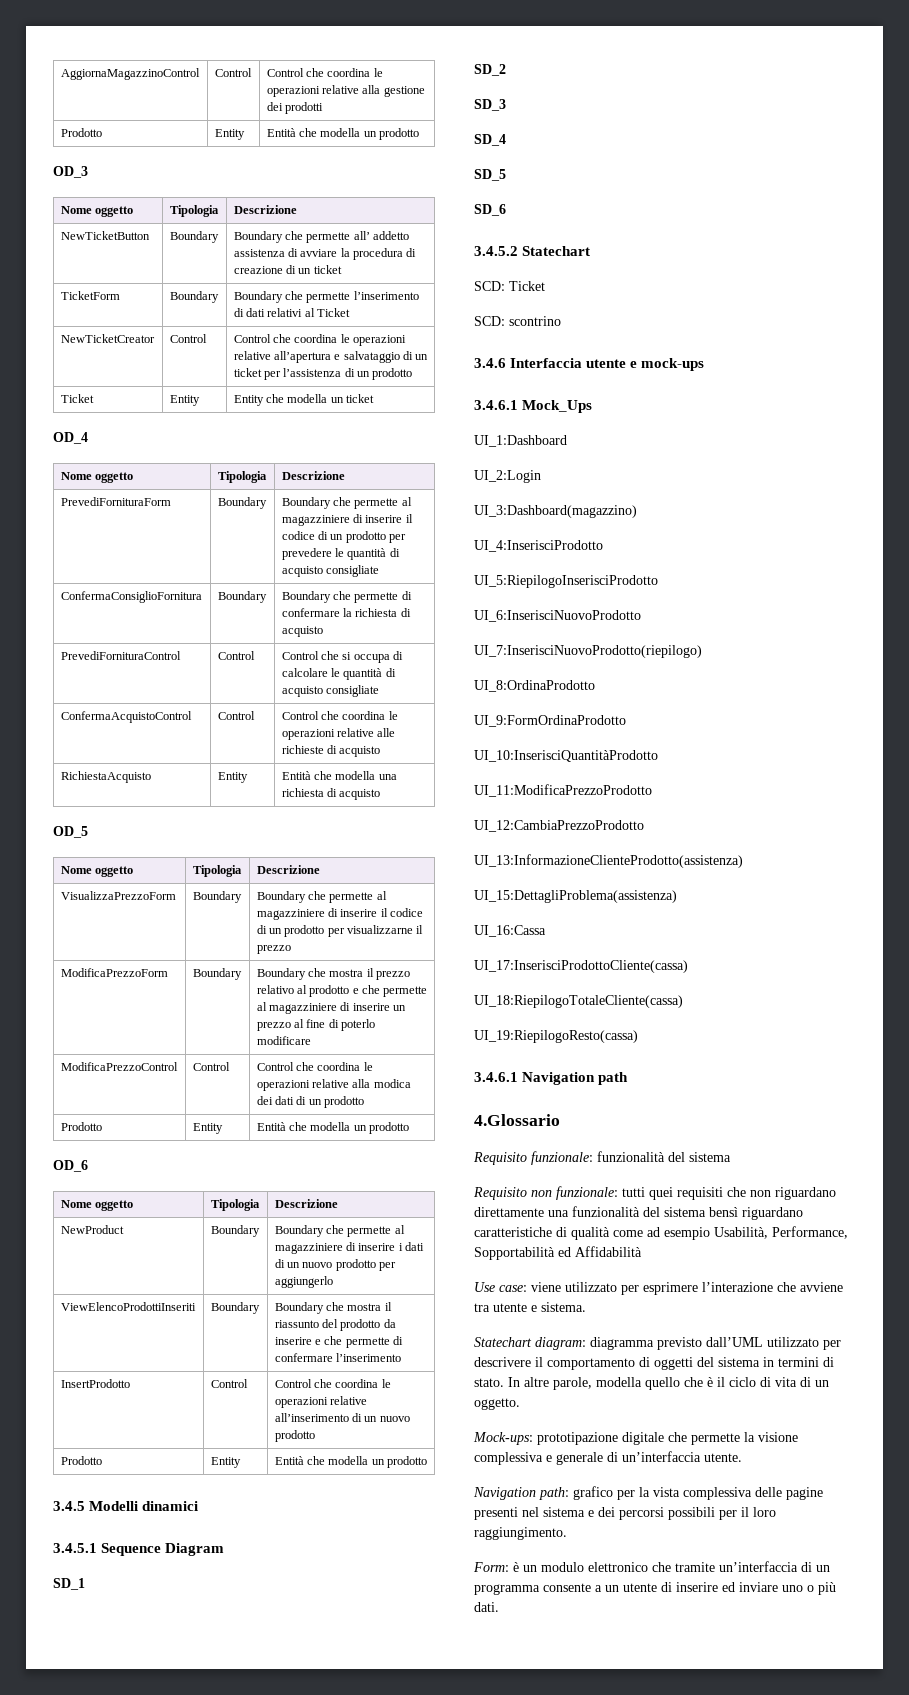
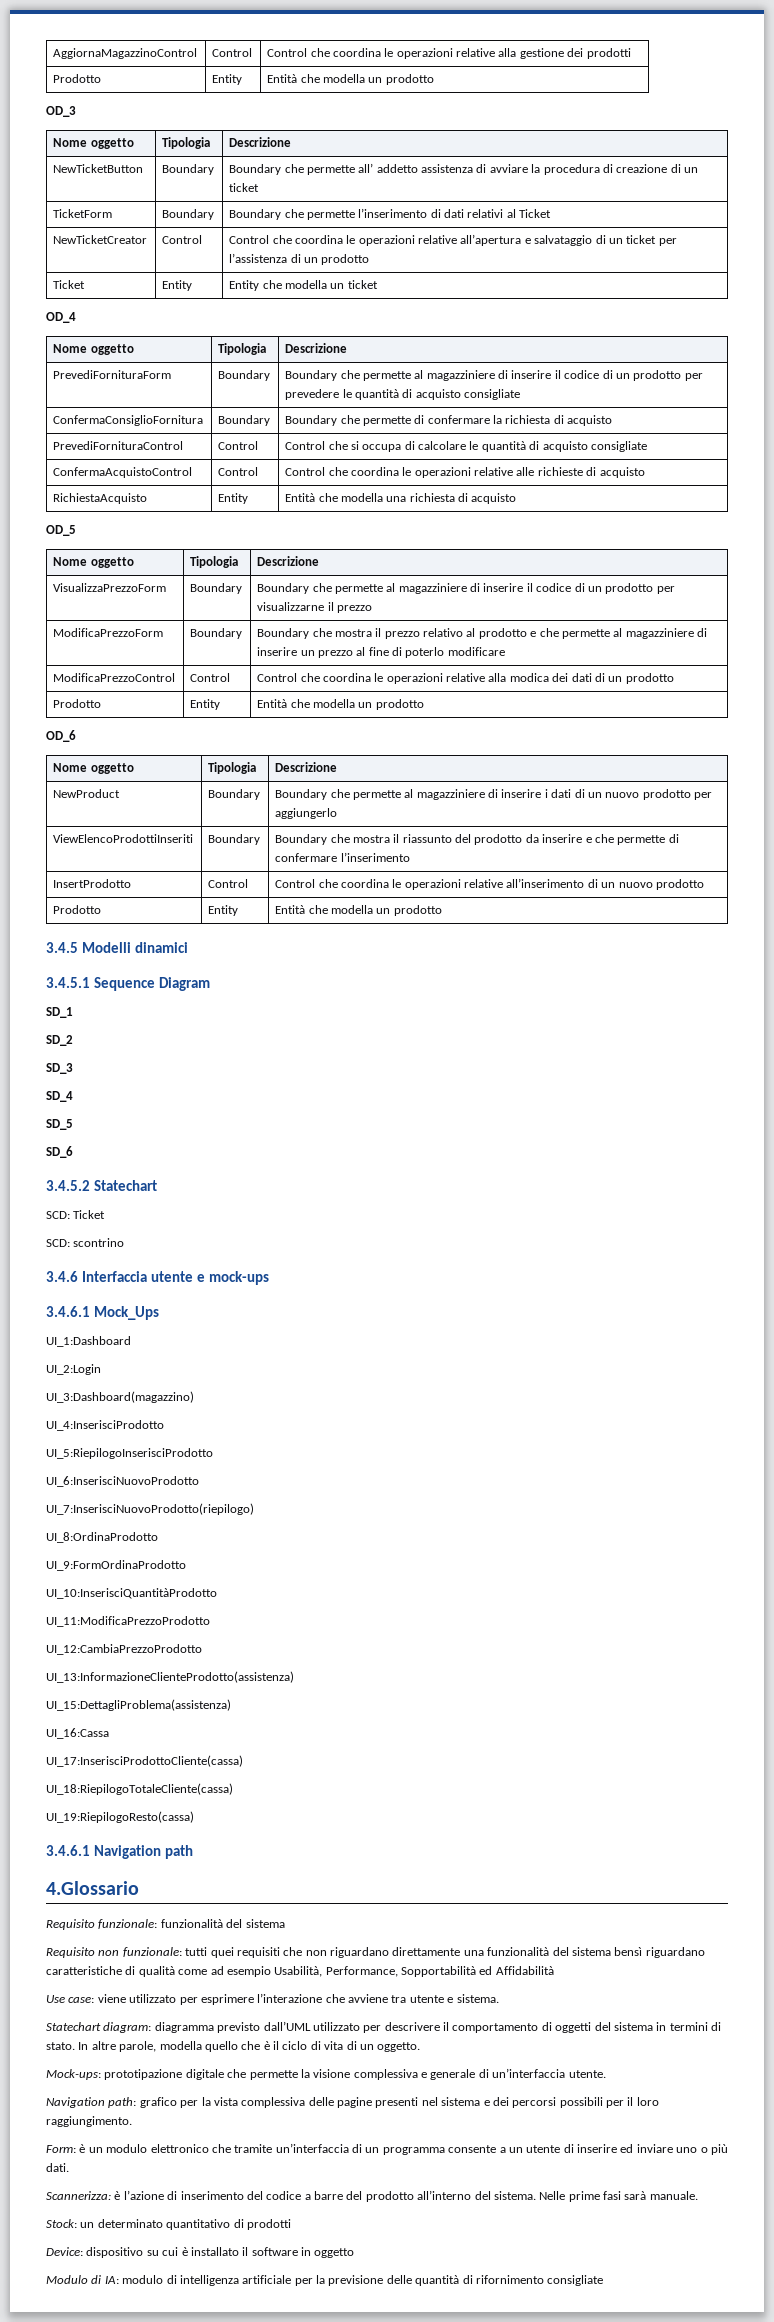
(499, 1607) none -> [46,2190,698,2202] [46,2219,291,2230] [46,2247,355,2258] [46,2275,604,2286] // Scannerizza: è l’azione di inserimento del codice a barre del prodotto all’interno del sistema. Nelle prime fasi sarà manuale. // Stock: un determinato quantitativo di prodotti // Device: dispositivo su cui è installato il software in oggetto // Modulo di IA: modulo di intelligenza artificiale per la previsione delle quantità di rifornimento consigliate

